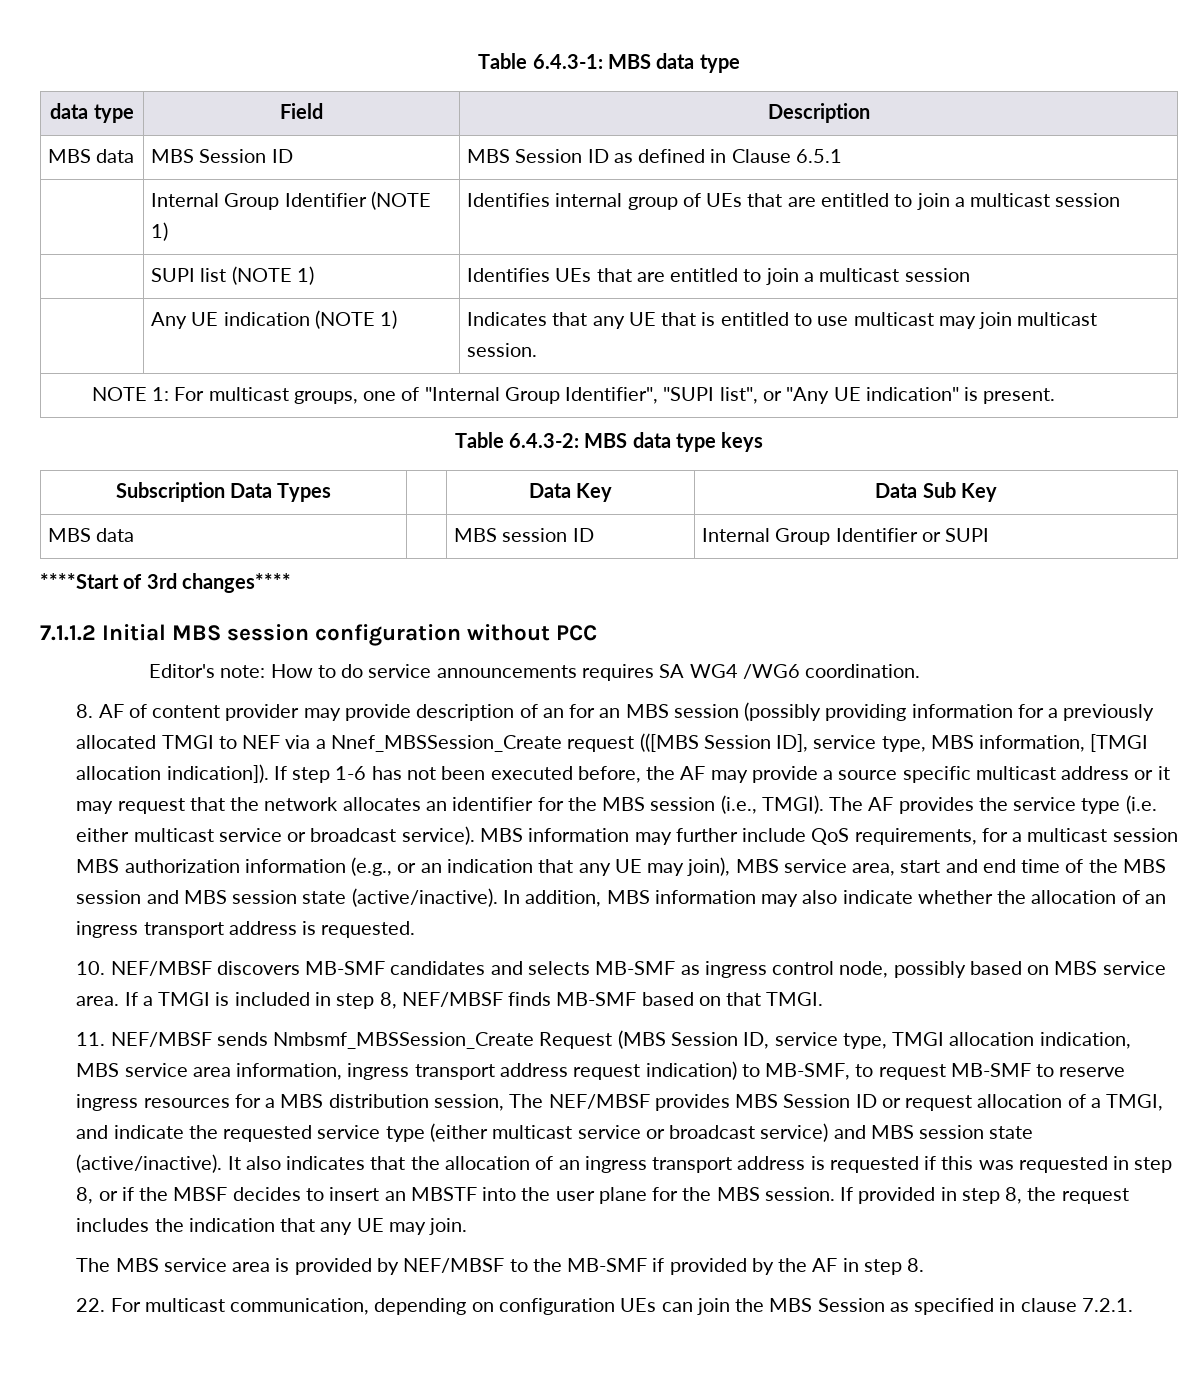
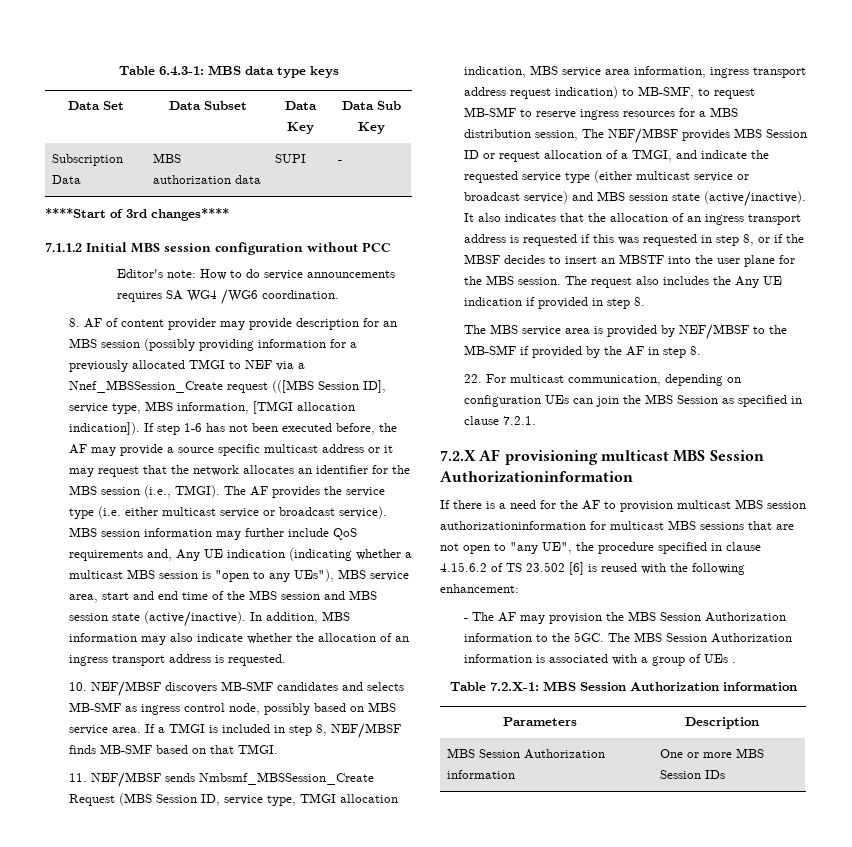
[50,103,134,123] [280,103,323,119] [767,103,870,123] [48,149,135,163] [151,149,293,163] [467,149,842,163] [151,191,431,210] [151,222,169,241] [467,193,1121,210] [151,266,314,285] [467,268,970,285] [151,310,398,329] [467,312,1098,329] [467,343,538,357] [91,387,1056,404] [454,432,764,452] [115,482,332,502] // data type | Field | Description // MBS data | MBS Session ID | MBS Session ID as defined in Clause 6.5.1 // | Internal Group Identifier (NOTE 1) | Identifies internal group of UEs that are entitled to join a multicast session // | SUPI list (NOTE 1) | Identifies UEs that are entitled to join a multicast session // | Any UE indication (NOTE 1) | Indicates that any UE that is entitled to use multicast may join multicast session. // NOTE 1: For multicast groups, one of "Internal Group Identifier", "SUPI list", or "Any UE indication" is present. // Table 6.4.3-2: MBS data type keys // Subscription Data Types | -> [309,66,339,78] [68,101,124,110] [168,101,247,110] keys // Data Set | Data Subset
[48,528,135,542] [454,528,594,542] [702,528,990,545] MBS data | | MBS session ID | Internal Group Identifier or SUPI -> [52,154,124,166] [52,175,82,184] [153,153,182,163] [153,175,262,184] [275,154,307,163] [338,160,343,163] Subscription Data | MBS authorization data | SUPI | -
[519,704,564,718] of an -> (359, 324) none
(523, 835) none -> [100,529,140,537] session
[854,828,1178,845] [76,857,731,876] requirements, for a multicast session MBS authorization information (e.g., or an indication that any UE may join), -> [68,548,412,561] [68,569,334,582] requirements and, Any UE indication (indicating whether a multicast MBS session is "open to any UEs"),
[840,1187,1129,1204] [76,1218,468,1235] If provided in step 8, the request includes the indication that any UE may join. -> [564,276,782,288] [463,297,645,309] The request also includes the Any UE indication if provided in step 8.
(1133, 1305) none -> [440,449,764,465] [440,471,633,483] [440,499,806,512] [440,520,794,530] [440,542,761,554] [440,562,745,575] [440,584,519,593] [463,611,786,624] [463,632,792,643] [463,654,736,666] [450,681,797,691] [502,717,577,726] [685,717,759,729] [447,748,606,759] [447,770,516,779] [659,748,764,758] [659,770,725,779] // 7.2.X AF provisioning multicast MBS Session Authorizationinformation // If there is a need for the AF to provision multicast MBS session authorizationinformation for multicast MBS sessions that are not open to "any UE", the procedure specified in clause 4.15.6.2 of TS 23.502 [6] is reused with the following enhancement: // - The AF may provision the MBS Session Authorization information to the 5GC. The MBS Session Authorization information is associated with a group of UEs . // Table 7.2.X-1: MBS Session Authorization information // Parameters | Description // MBS Session Authorization information | One or more MBS Session IDs

